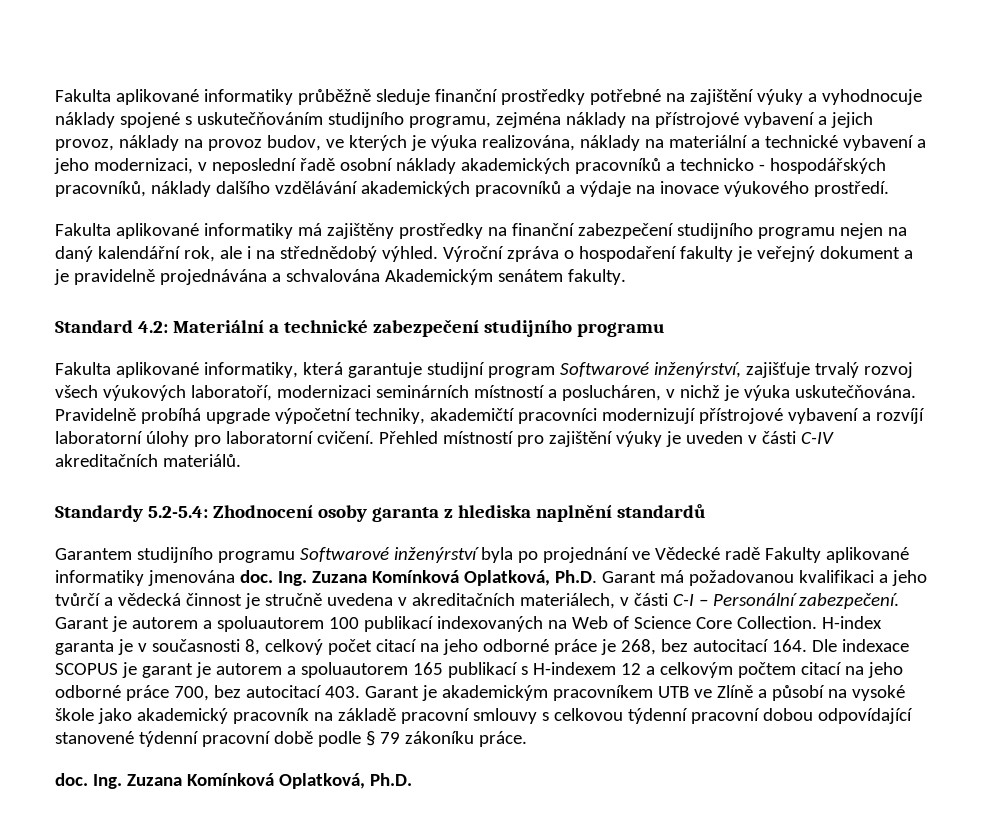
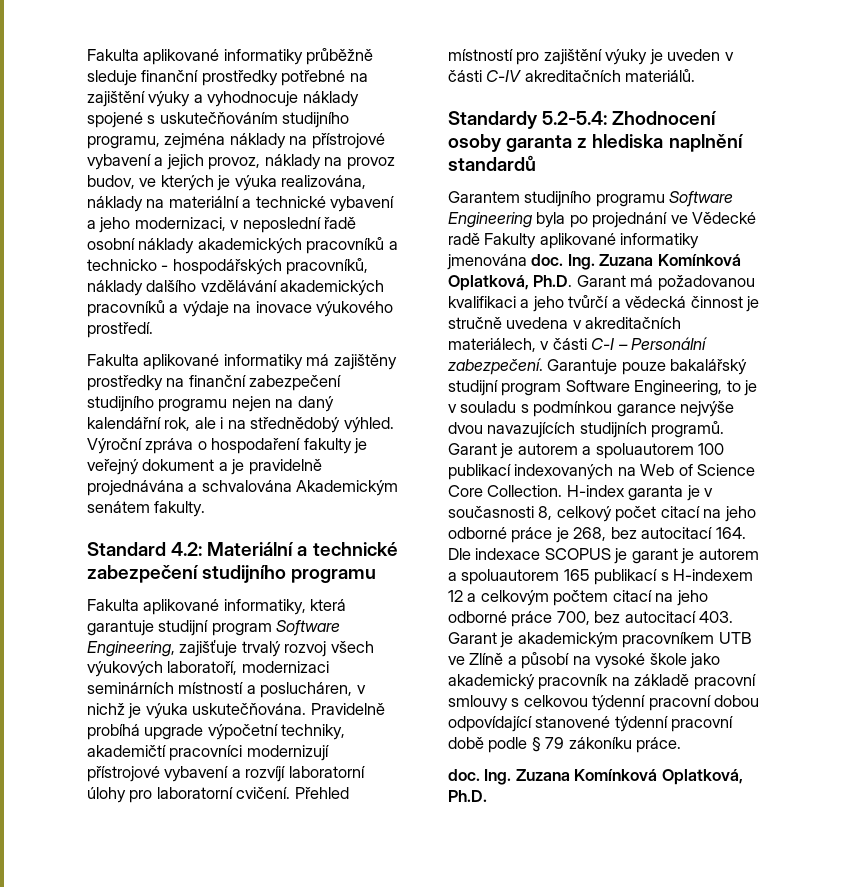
[559,362,741,378] Softwarové inženýrství, -> [276,620,341,636] [87,641,175,657] Software Engineering,
[299,547,479,563] Softwarové inženýrství -> [669,191,734,207] [448,212,532,228] Software Engineering
(899, 601) none -> [547,359,748,375] [448,380,758,396] [448,401,735,417] [448,421,725,438] Garantuje pouze bakalářský studijní program Software Engineering, to je v souladu s podmínkou garance nejvýše dvou navazujících studijních programů.

